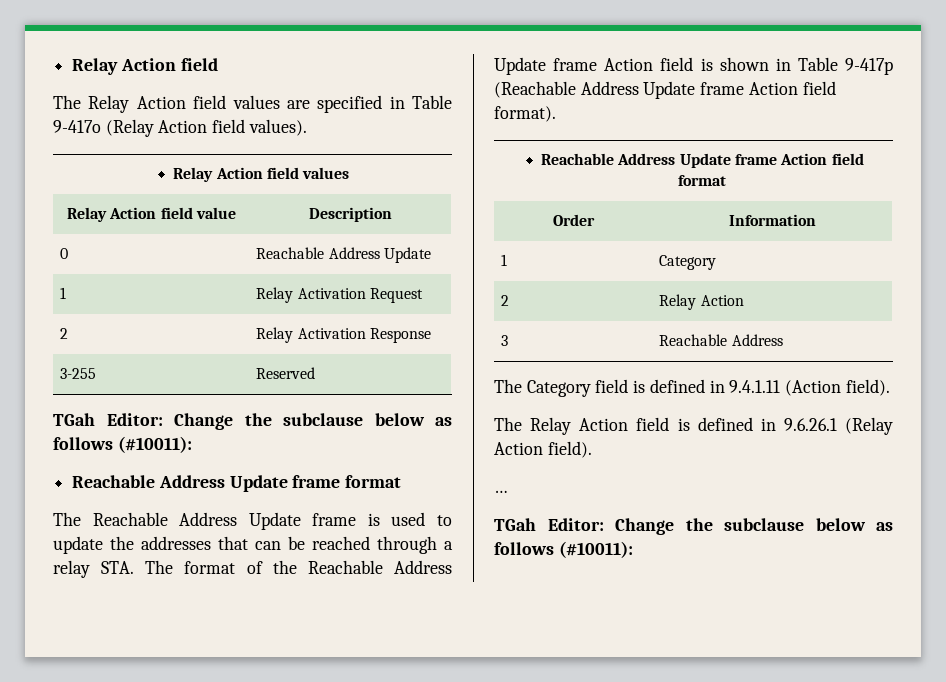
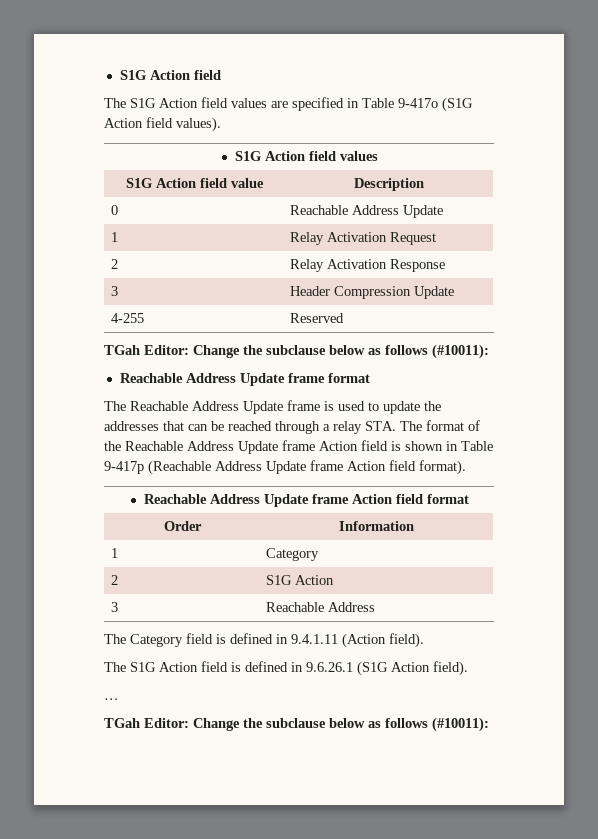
[72,58,119,75] Relay -> [119,70,146,80] S1G
[88,95,130,113] Relay -> [130,98,156,108] S1G
[105,119,154,137] (Relay -> [442,97,473,112] (S1G
[173,167,214,182] Relay -> [235,151,262,161] S1G
[67,207,108,222] Relay -> [125,178,152,188] S1G
[60,368,97,379] 3-255 -> [111,286,119,296] [290,286,455,299] [111,313,145,323] 3 | Header Compression Update // 4-255
[659,294,697,310] Relay -> [266,575,293,585] S1G
[530,417,572,435] Relay -> [130,662,156,672] S1G
[845,417,893,435] (Relay -> [357,661,388,676] (S1G

